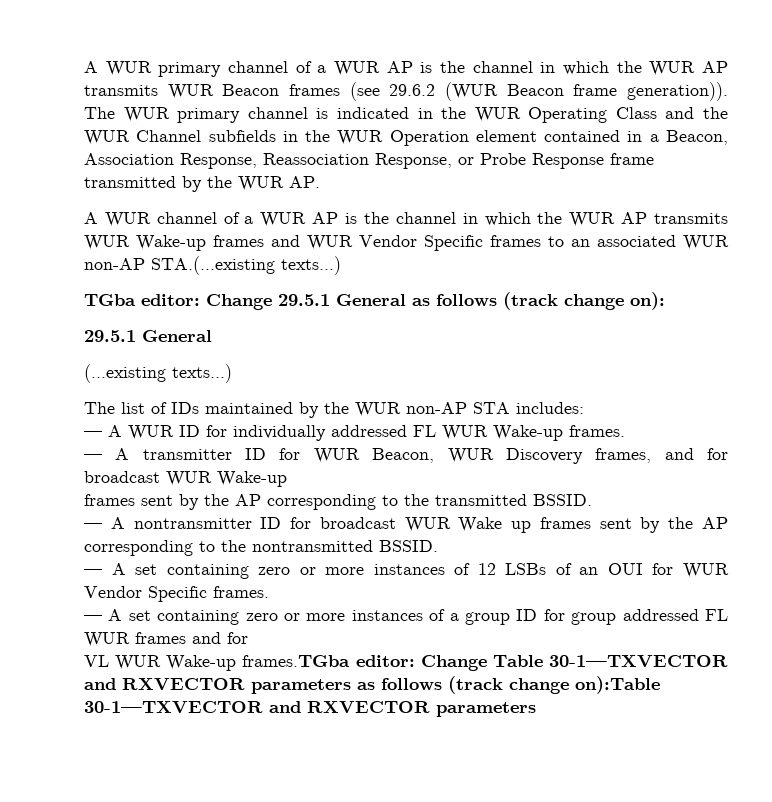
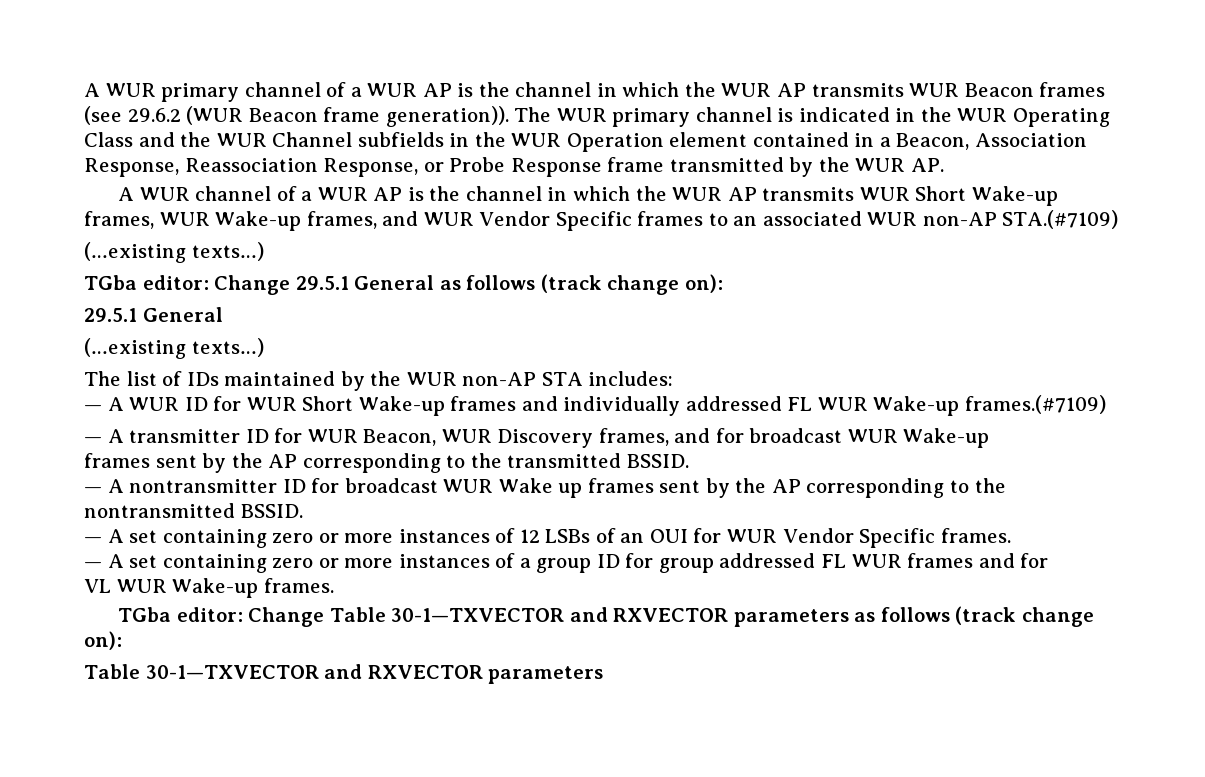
[136,235,264,251] Wake-up frames -> [915,186,1058,206] [84,211,377,231] Short Wake-up frames, WUR Wake-up frames,
[151,256,275,275] STA.(…existing -> [1002,210,1119,229] [84,242,186,263] STA.(#7109) // (…existing
(227, 431) none -> [246,396,558,416] WUR Short Wake-up frames and
[569,425,625,437] frames. -> [964,395,1106,414] frames.(#7109)
[242,655,351,667] frames.TGba -> [263,578,334,593] [118,607,172,622] frames. // TGba
[575,676,660,694] on):Table -> [84,631,122,650] [84,664,140,679] on): // Table

